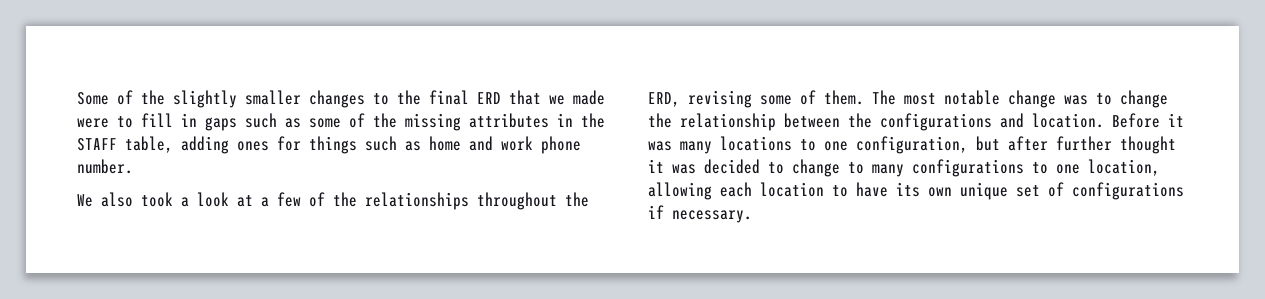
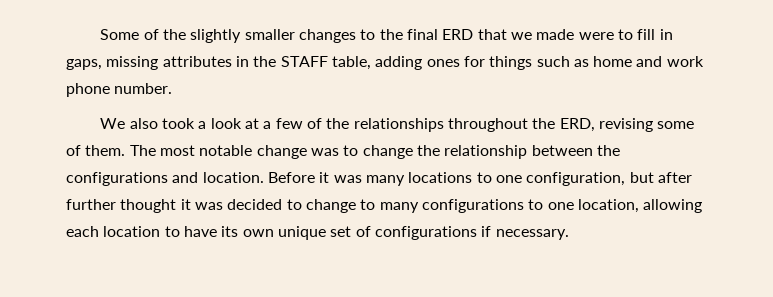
[205,113,397,131] gaps such as some of the -> [66,59,102,70] gaps,

